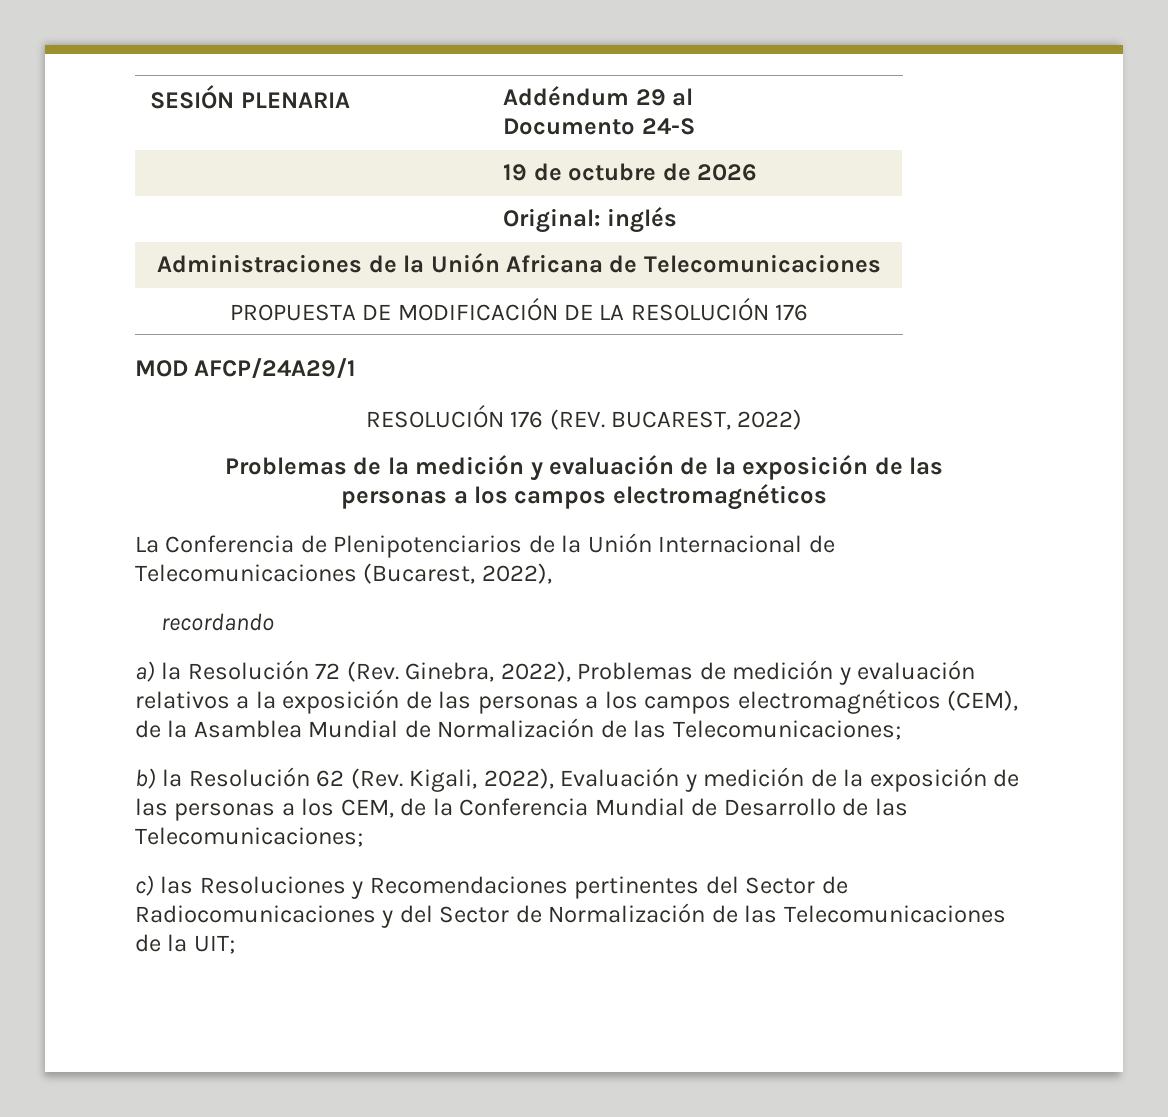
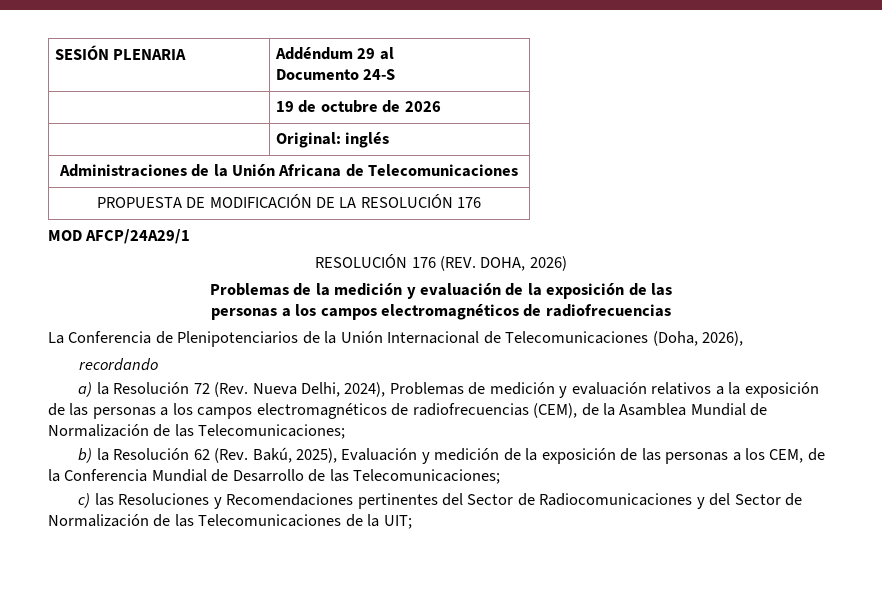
[610,409,803,430] BUCAREST, 2022) -> [480,256,567,271] DOHA, 2026)
(827, 497) none -> [523,304,671,317] de radiofrecuencias
[363,563,552,584] (Bucarest, 2022), -> [652,331,744,346] (Doha, 2026),
[405,661,571,682] Ginebra, 2022), -> [252,382,386,397] Nueva Delhi, 2024),
(941, 701) none -> [391,403,529,416] de radiofrecuencias
[409,768,554,792] Kigali, 2022), -> [252,447,338,463] Bakú, 2025),

